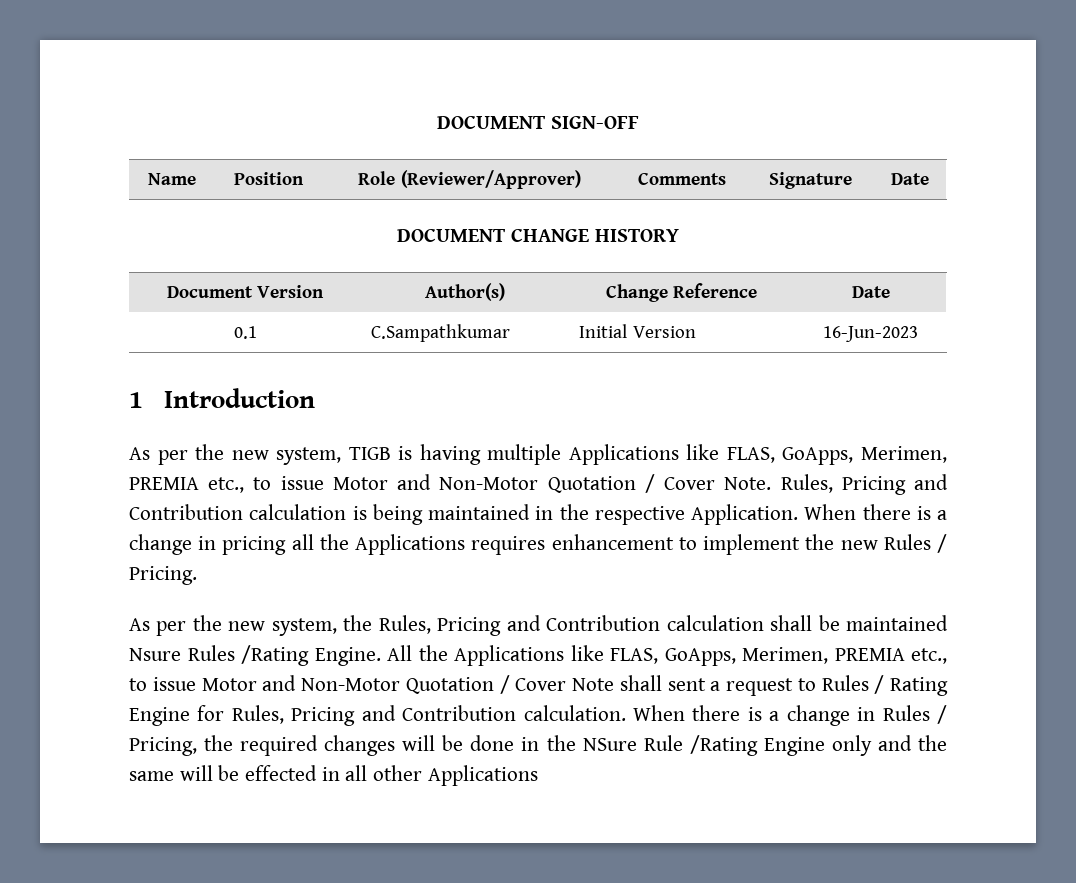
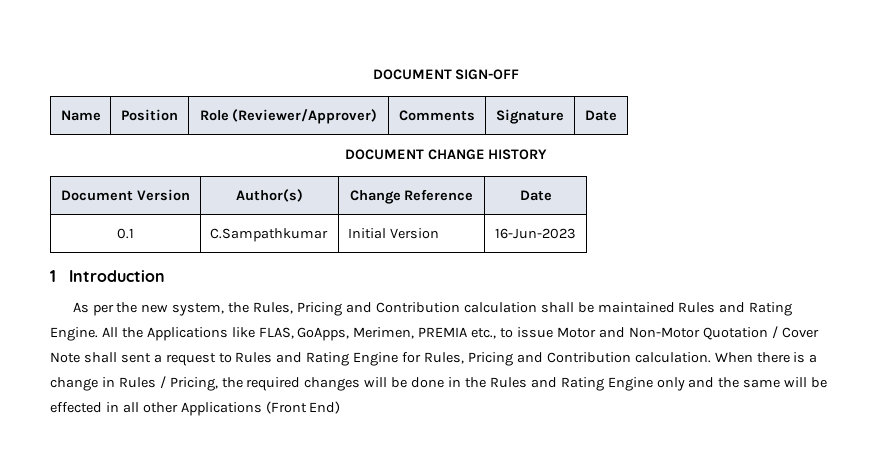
[129,444,947,465] [129,474,949,495] [129,504,947,525] [129,534,948,555] [129,566,197,585] // As per the new system, TIGB is having multiple Applications like FLAS, GoApps, Merimen, PREMIA etc., to issue Motor and Non-Motor Quotation / Cover Note. Rules, Pricing and Contribution calculation is being maintained in the respective Application. When there is a change in pricing all the Applications requires enhancement to implement the new Rules / Pricing. -> (165, 276) none
[129,645,309,666] Nsure Rules /Rating -> [678,302,793,316] Rules and Rating
[874,675,885,694] / -> [276,352,303,363] and
[582,735,758,756] NSure Rule /Rating -> [489,377,604,391] Rules and Rating
(538, 775) none -> [265,401,341,414] (Front End)

